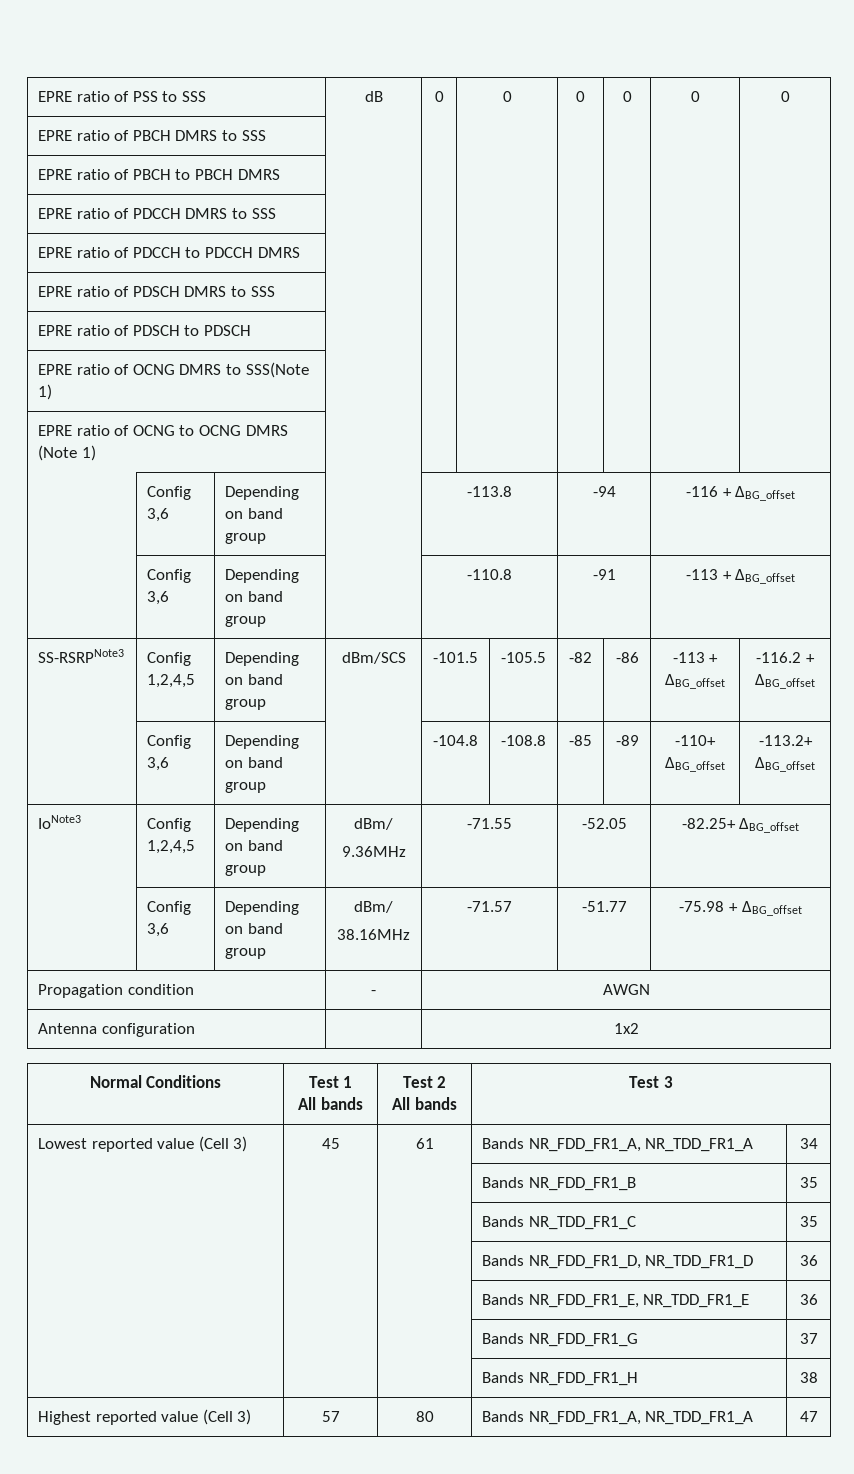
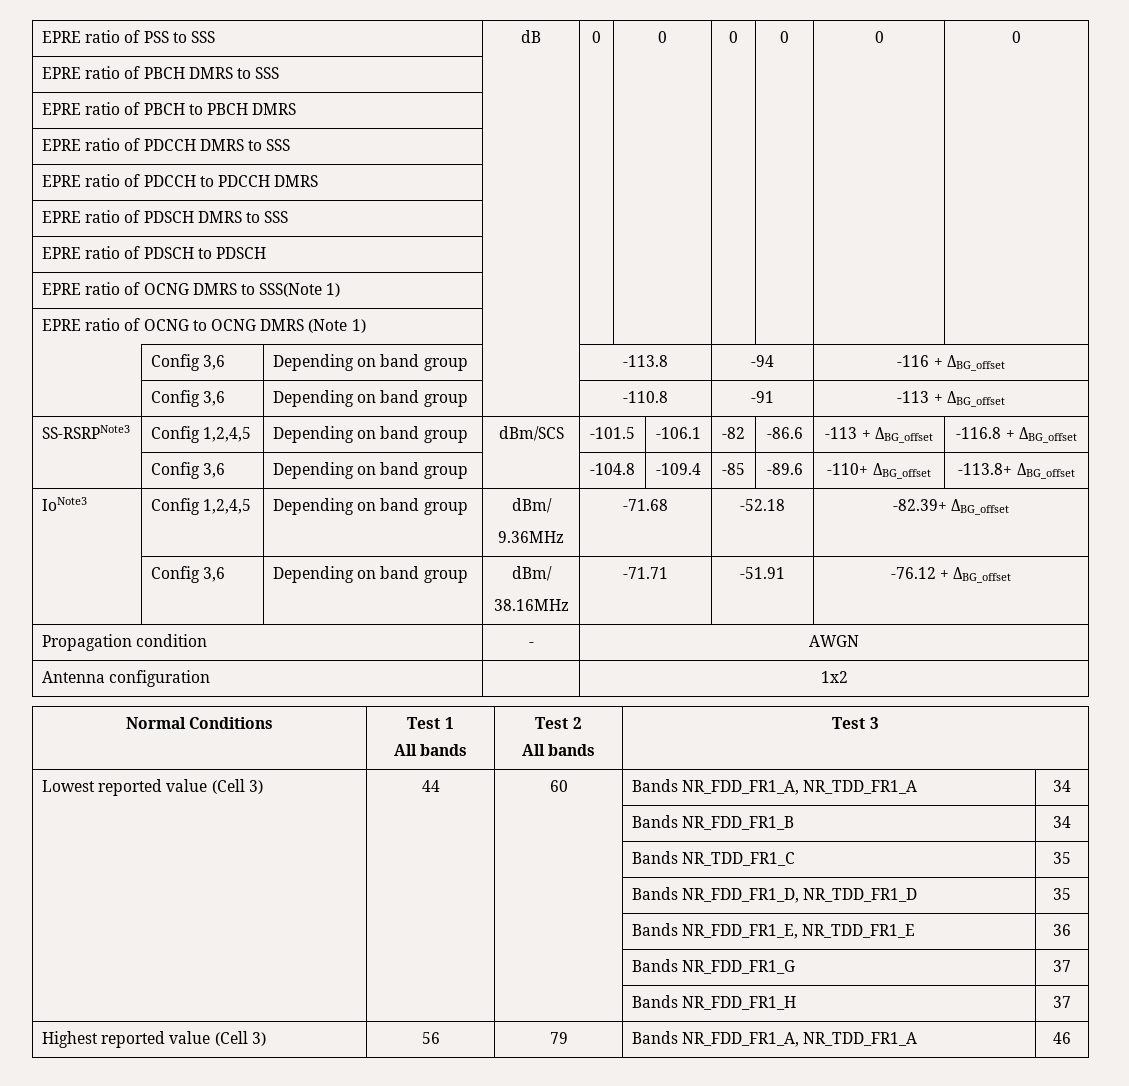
[501,652,546,663] -105.5 -> [656,427,701,439] -106.1
[615,652,639,663] -86 -> [766,427,803,439] -86.6
[756,652,802,663] -116.2 -> [956,427,1002,439] -116.8
[501,735,546,746] -108.8 -> [656,463,701,475] -109.4
[615,735,639,746] -89 -> [766,463,803,475] -89.6
[758,735,813,746] -113.2+ -> [958,463,1013,475] -113.8+
[467,818,512,829] [581,818,627,829] [681,818,736,829] -71.55 | -52.05 | -82.25+ -> [623,499,668,511] [740,499,785,511] [892,499,947,511] -71.68 | -52.18 | -82.39+
[467,901,512,912] [581,901,627,912] [679,901,725,912] -71.57 | -51.77 | -75.98 -> [623,567,668,579] [740,567,785,579] [890,567,936,579] -71.71 | -51.91 | -76.12
[321,1138,340,1149] [415,1138,434,1149] 45 | 61 -> [421,780,440,792] [549,780,568,792] 44 | 60
[799,1177,818,1188] 35 -> [1053,816,1071,828] 34
[799,1255,818,1266] 36 -> [1053,888,1071,900] 35
[799,1372,818,1383] 38 -> [1053,996,1071,1008] 37
[321,1411,340,1422] [415,1411,434,1422] [482,1411,754,1425] [799,1411,818,1422] 57 | 80 | Bands NR_FDD_FR1_A, NR_TDD_FR1_A | 47 -> [421,1032,440,1044] [549,1032,568,1044] [632,1031,918,1047] [1053,1032,1071,1044] 56 | 79 | Bands NR_FDD_FR1_A, NR_TDD_FR1_A | 46

